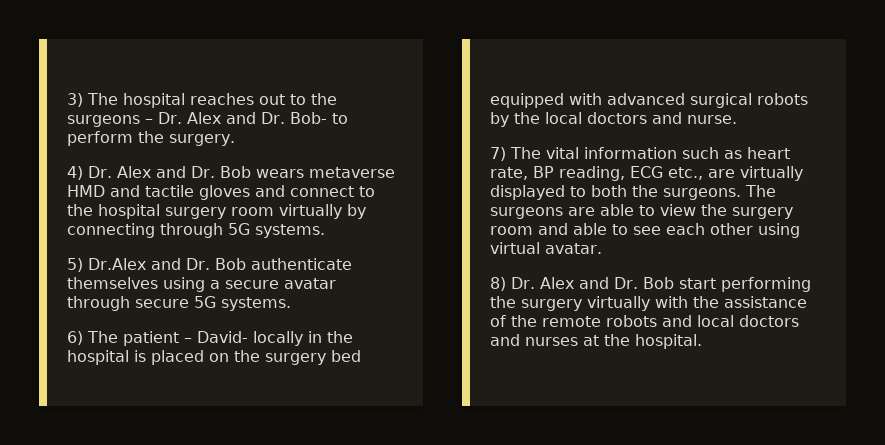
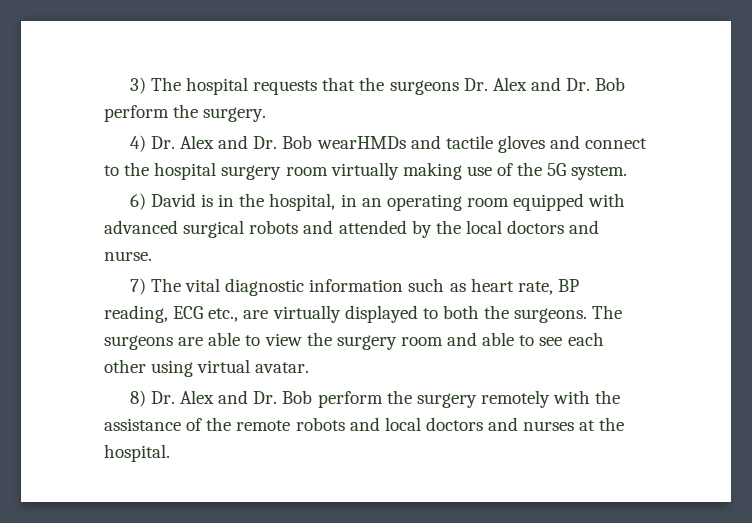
[190,93,306,105] reaches out to -> [253,77,356,95] requests that
[145,112,348,124] – Dr. Alex and Dr. Bob- to -> [463,77,626,91] Dr. Alex and Dr. Bob
[255,167,395,178] [67,185,105,197] wears metaverse HMD -> [316,136,406,149] wearHMDs
[347,204,366,219] [67,223,325,238] [67,258,352,272] [67,277,336,292] [67,296,291,311] [67,331,353,346] [67,350,361,365] by connecting through 5G systems. // 5) Dr.Alex and Dr. Bob authenticate themselves using a secure avatar through secure 5G systems. // 6) The patient – David- locally in the hospital is placed on the surgery bed -> [402,162,628,180] [129,193,509,211] making use of the 5G system. // 6) David is in the hospital, in an operating room
(808, 99) none -> [303,220,407,234] and attended
(579, 153) none -> [225,278,305,296] diagnostic
[678,277,811,292] [490,296,650,311] start performing the surgery virtually -> [317,390,550,408] perform the surgery remotely

